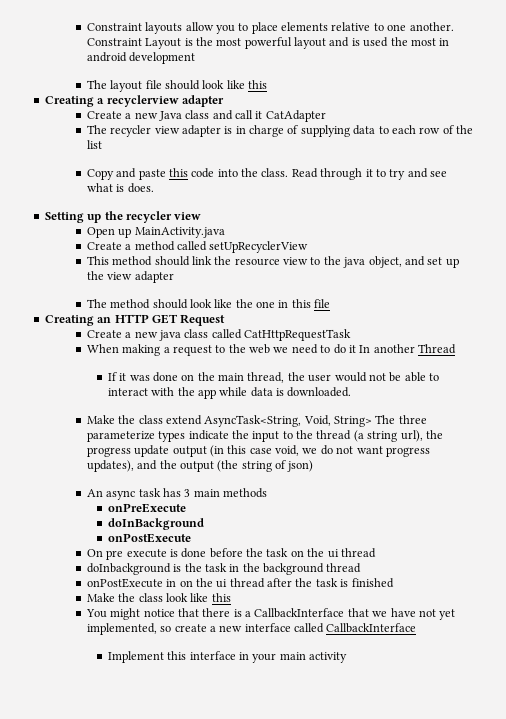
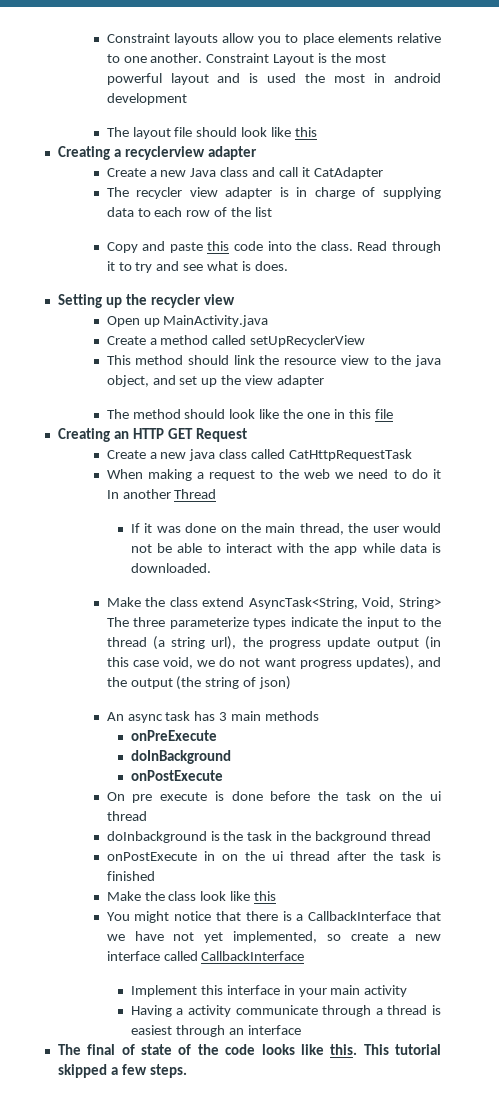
(348, 657) none -> [130,1005,441,1017] [130,1025,301,1037] [57,1044,442,1055] [57,1064,187,1078] // Having a activity communicate through a thread is easiest through an interface // The final of state of the code looks like this. This tutorial skipped a few steps.

